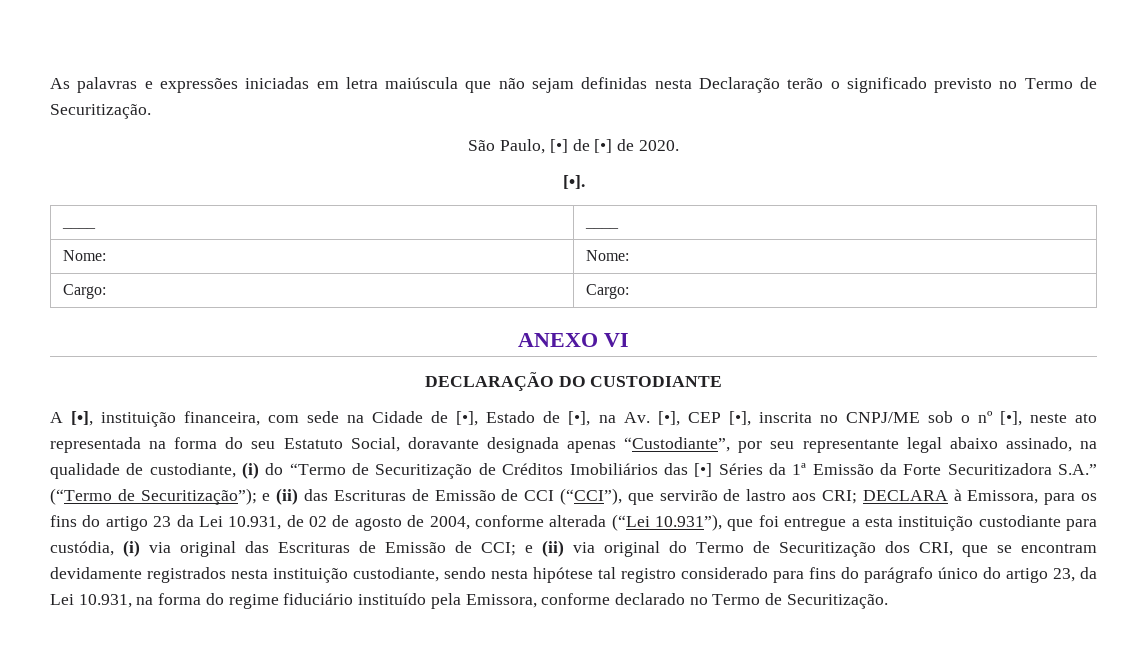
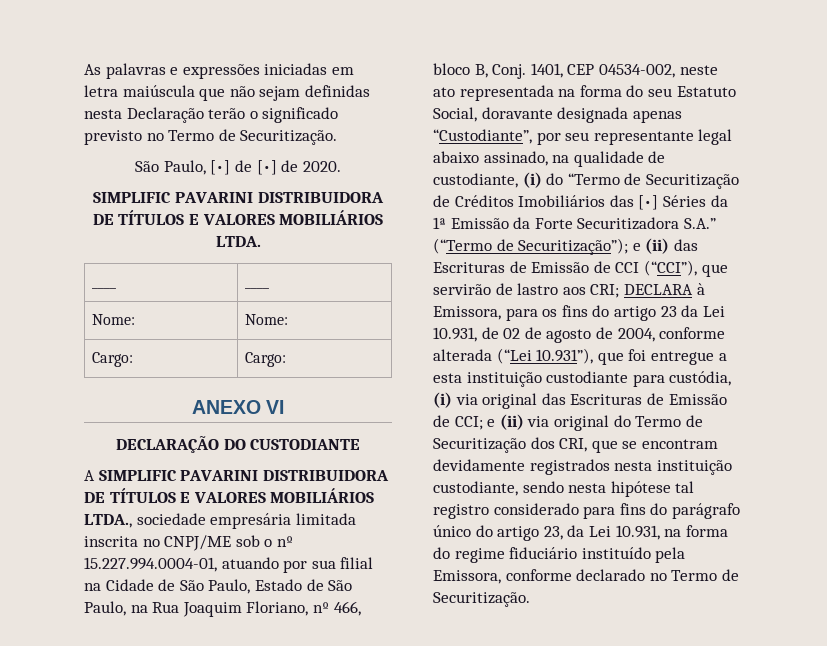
[562,175,585,189] [•]. -> [93,192,384,203] [92,210,384,225] [215,236,261,247] SIMPLIFIC PAVARINI DISTRIBUIDORA DE TÍTULOS E VALORES MOBILIÁRIOS LTDA.
[71,411,751,427] [•], instituição financeira, com sede na Cidade de [•], Estado de [•], na Av. [•], CEP [•], -> [98,470,389,481] [84,488,375,503] [84,513,356,529] SIMPLIFIC PAVARINI DISTRIBUIDORA DE TÍTULOS E VALORES MOBILIÁRIOS LTDA., sociedade empresária limitada
[999,411,1022,426] [•], -> [84,557,374,573] [84,579,353,594] [84,601,361,617] [433,63,675,79] 15.227.994.0004-01, atuando por sua filial na Cidade de São Paulo, Estado de São Paulo, na Rua Joaquim Floriano, nº 466, bloco B, Conj. 1401, CEP 04534-002,

